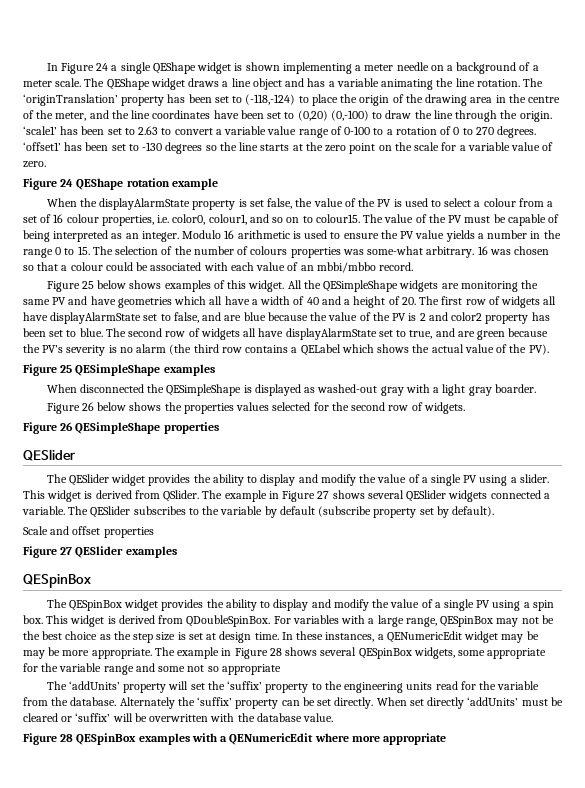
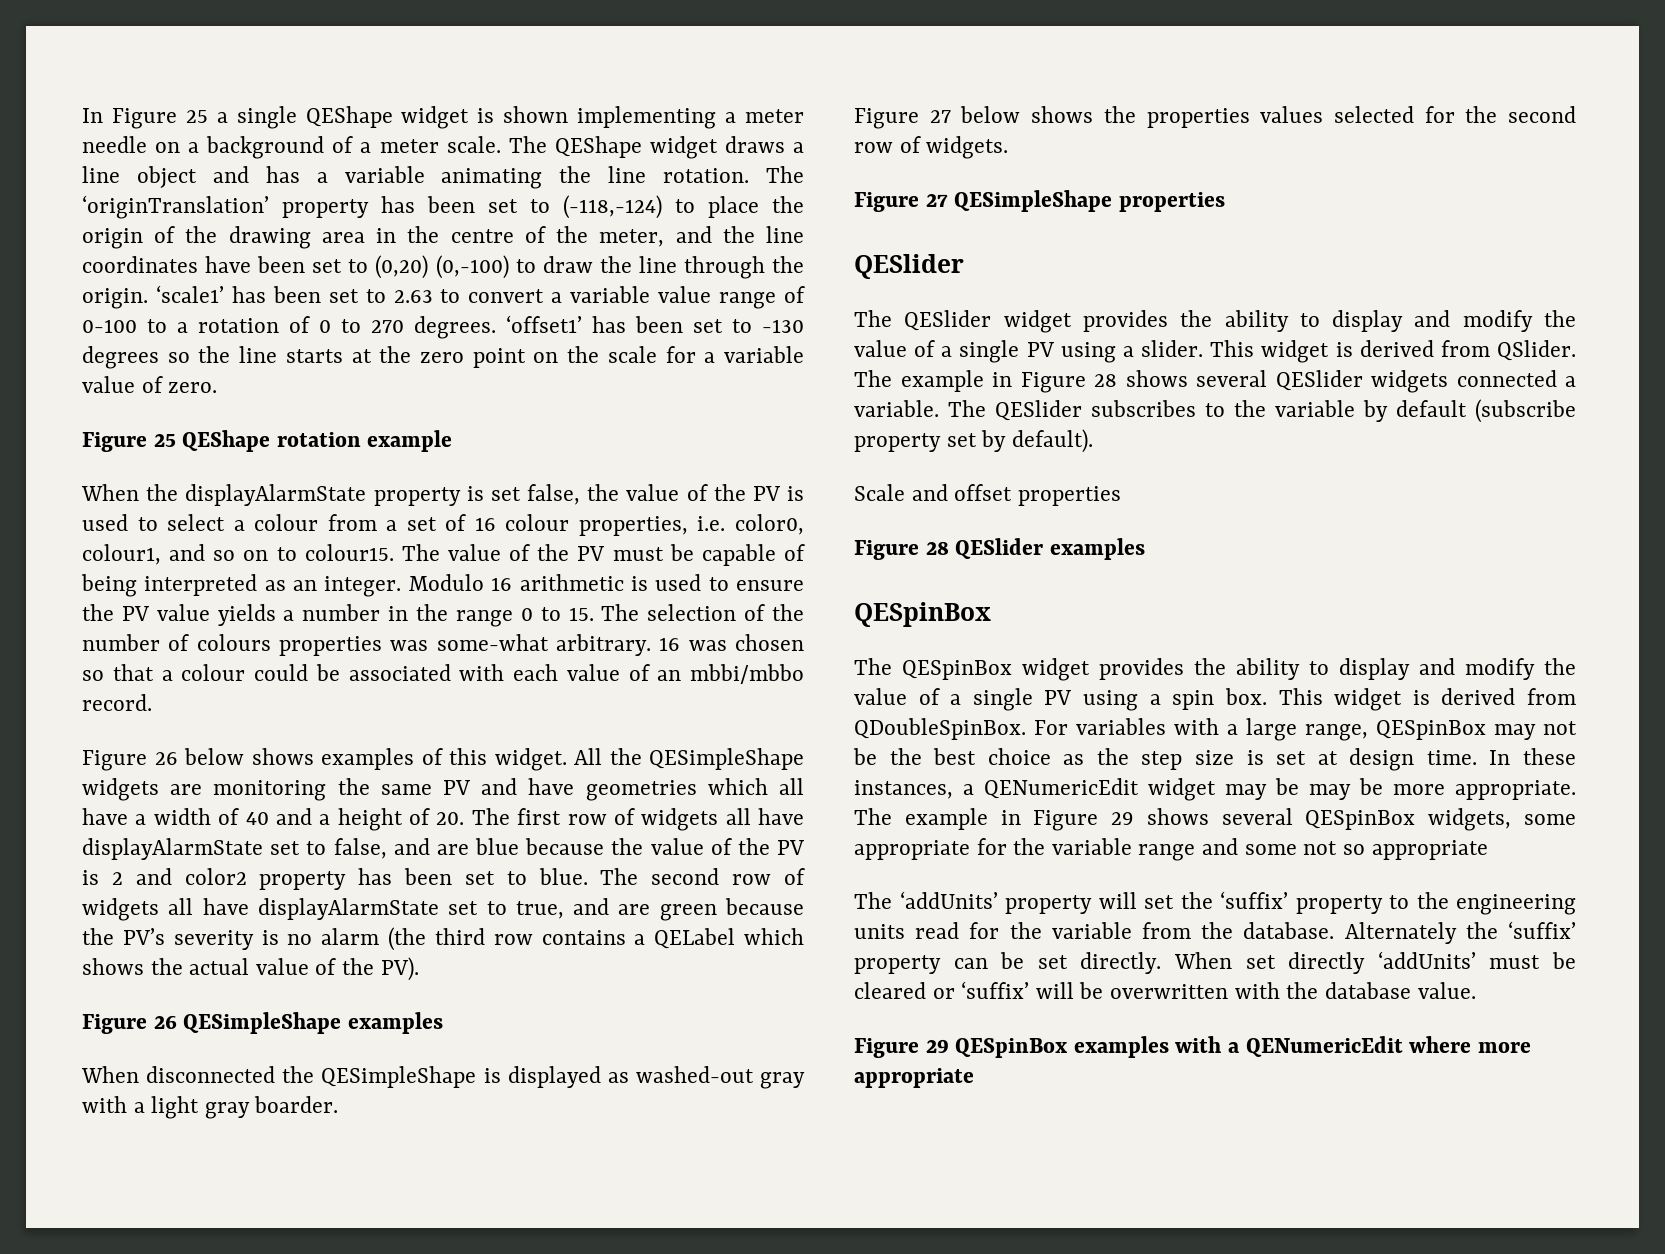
[96,63,109,71] 24 -> [185,110,208,123] 25
[60,179,74,187] 24 -> [153,434,176,447] 25
[81,281,94,289] 25 -> [154,752,178,765] 26
[60,365,73,373] 25 -> [153,1015,177,1029] 26
[81,402,94,411] 26 -> [929,110,951,123] 27
[60,422,74,431] 26 -> [925,194,948,207] 27
[317,491,330,499] 27 -> [1094,374,1117,387] 28
[60,547,73,555] 27 -> [925,541,949,555] 28
[269,648,282,656] 28 -> [1111,812,1135,825] 29
[60,734,74,742] 28 -> [925,1039,949,1053] 29

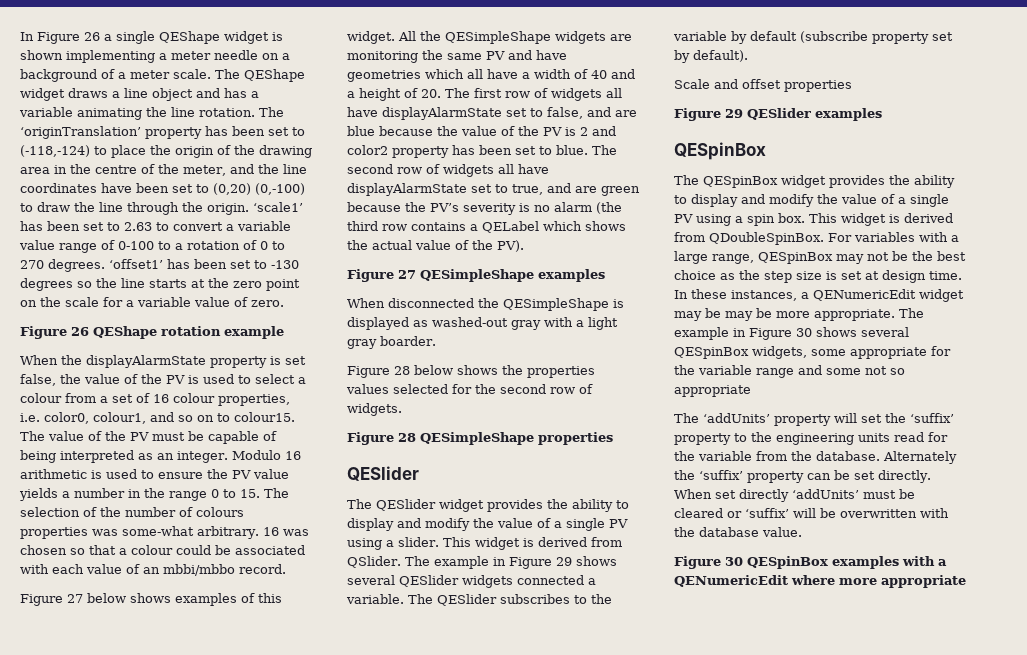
[185,110,208,123] 25 -> [84,32,100,41] 26
[153,434,176,447] 25 -> [71,327,89,336] 26
[154,752,178,765] 26 -> [67,594,83,603] 27
[153,1015,177,1029] 26 -> [398,270,416,279] 27
[929,110,951,123] 27 -> [394,366,410,375] 28
[925,194,948,207] 27 -> [398,433,416,442] 28
[1094,374,1117,387] 28 -> [555,557,572,566] 29
[925,541,949,555] 28 -> [725,109,743,118] 29
[1111,812,1135,825] 29 -> [796,328,812,337] 30
[925,1039,949,1053] 29 -> [725,557,743,566] 30

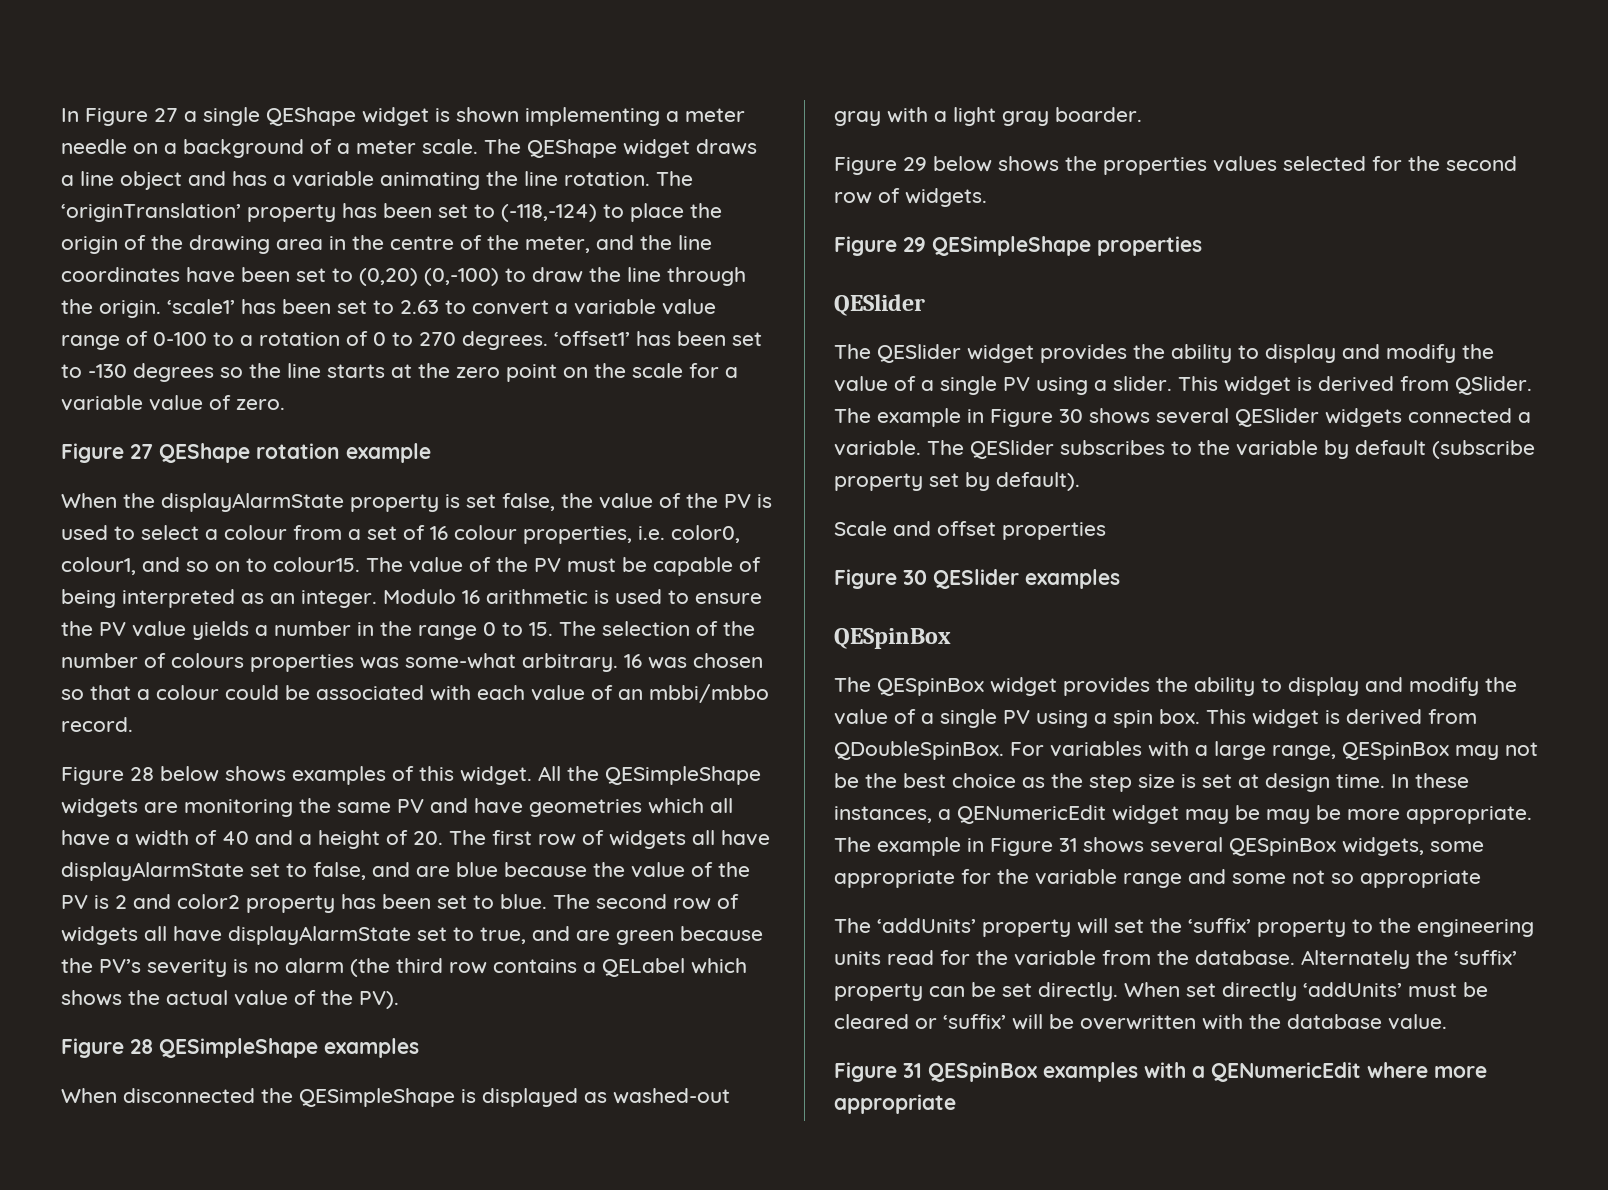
[84,32,100,41] 26 -> [154,108,178,122] 27
[71,327,89,336] 26 -> [130,444,153,459] 27
[67,594,83,603] 27 -> [130,767,154,781] 28
[398,270,416,279] 27 -> [130,1039,153,1054] 28
[394,366,410,375] 28 -> [903,157,927,171] 29
[398,433,416,442] 28 -> [903,237,926,252] 29
[555,557,572,566] 29 -> [1059,409,1083,423] 30
[725,109,743,118] 29 -> [903,570,927,585] 30
[796,328,812,337] 30 -> [1059,838,1077,852] 31
[725,557,743,566] 30 -> [903,1063,922,1078] 31

